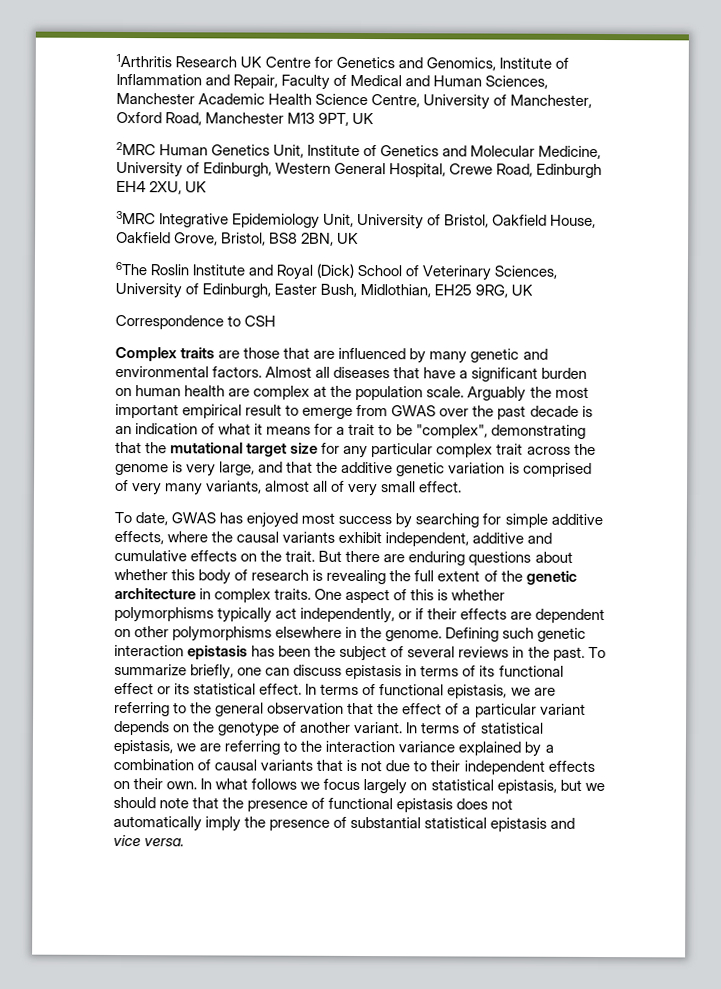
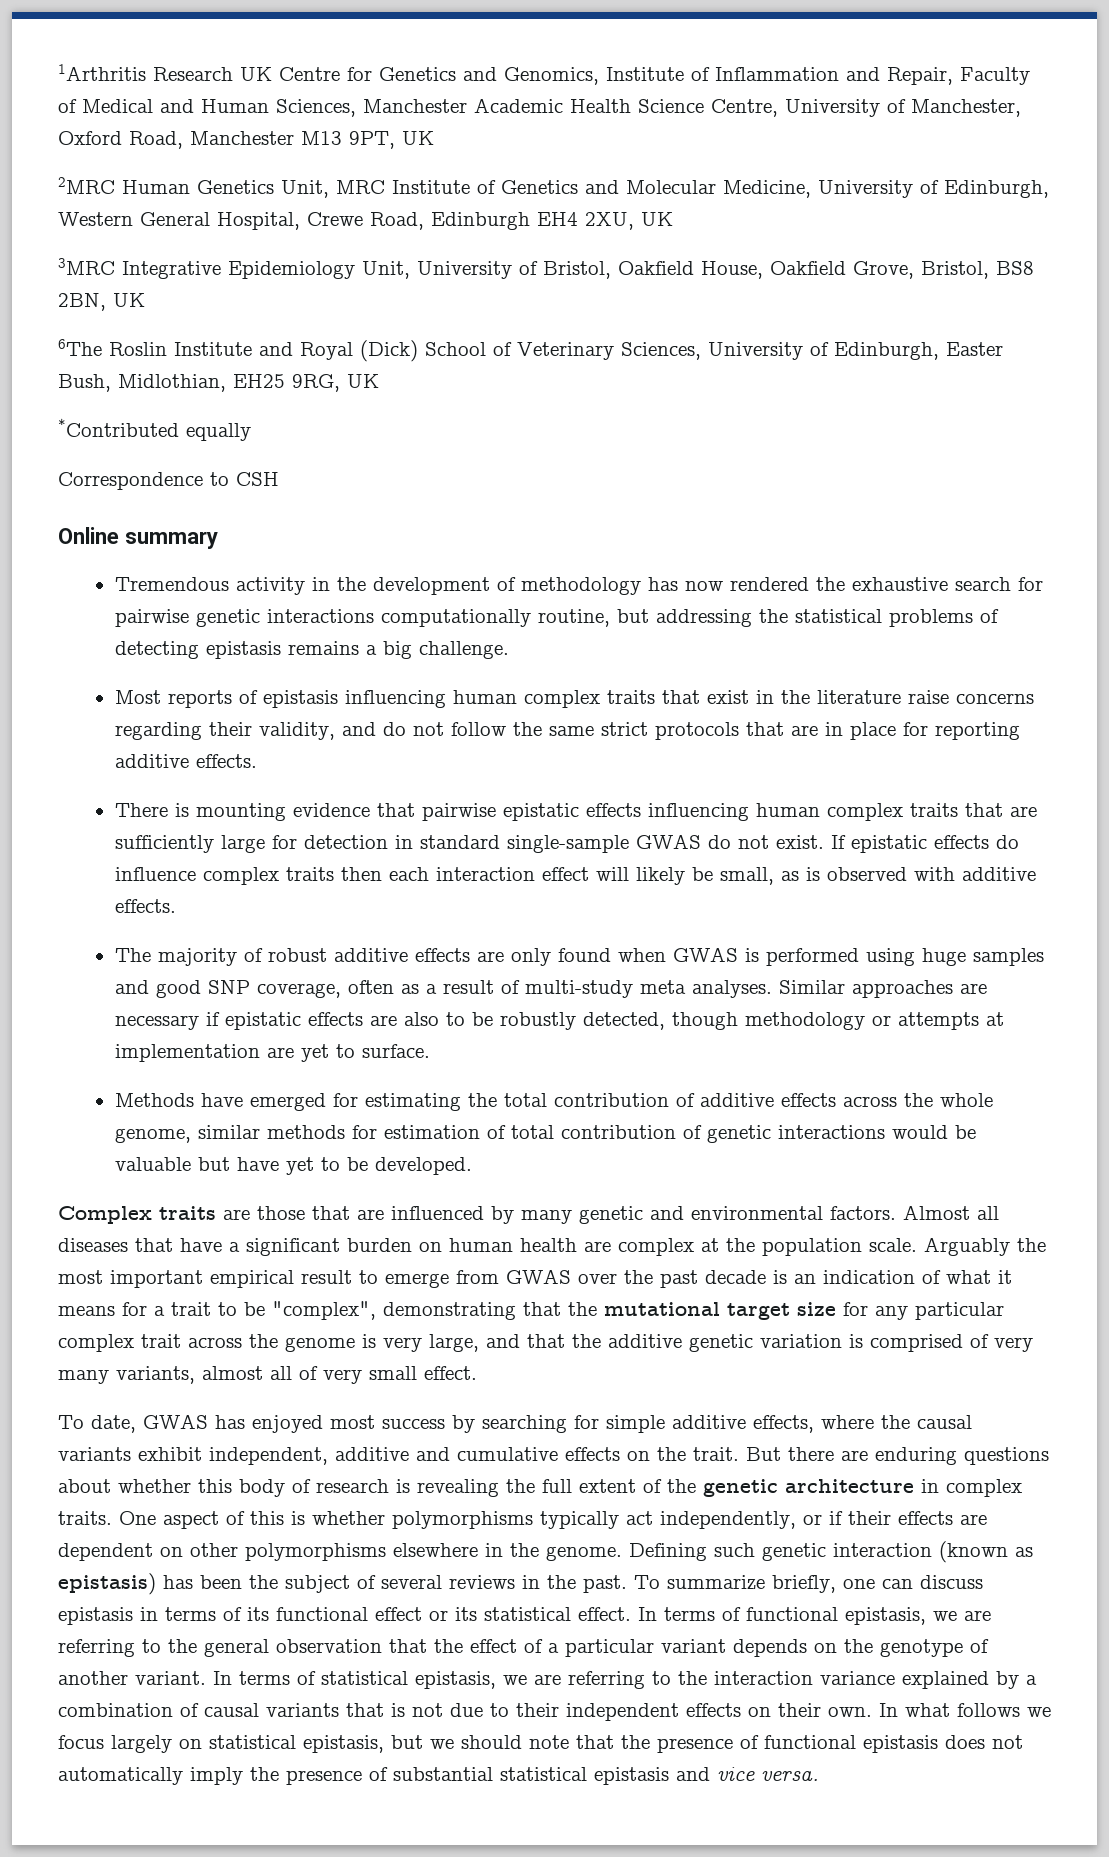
(305, 151) none -> [336,180,385,194] MRC
(534, 290) none -> [58,418,251,441] // *Contributed equally
(277, 321) none -> [58,527,218,549] [114,577,1043,595] [114,609,999,627] [114,641,509,659] [114,690,1034,708] [114,722,1020,740] [114,754,257,768] [114,803,1037,821] [114,834,1019,853] [114,867,1036,885] [114,899,176,913] [114,947,1044,966] [114,980,987,998] [114,1012,1004,1030] [114,1044,430,1062] [114,1093,993,1111] [114,1125,976,1143] [114,1157,472,1175] // Online summary // Tremendous activity in the development of methodology has now rendered the exhaustive search for pairwise genetic interactions computationally routine, but addressing the statistical problems of detecting epistasis remains a big challenge. // Most reports of epistasis influencing human complex traits that exist in the literature raise concerns regarding their validity, and do not follow the same strict protocols that are in place for reporting additive effects. // There is mounting evidence that pairwise epistatic effects influencing human complex traits that are sufficiently large for detection in standard single-sample GWAS do not exist. If epistatic effects do influence complex traits then each interaction effect will likely be small, as is observed with additive effects. // The majority of robust additive effects are only found when GWAS is performed using huge samples and good SNP coverage, often as a result of multi-study meta analyses. Similar approaches are necessary if epistatic effects are also to be robustly detected, though methodology or attempts at implementation are yet to surface. // Methods have emerged for estimating the total contribution of additive effects across the whole genome, similar methods for estimation of total contribution of genetic interactions would be valuable but have yet to be developed.
[187,645,249,660] epistasis -> [939,1541,1033,1563] [58,1573,156,1595] (known as epistasis)

